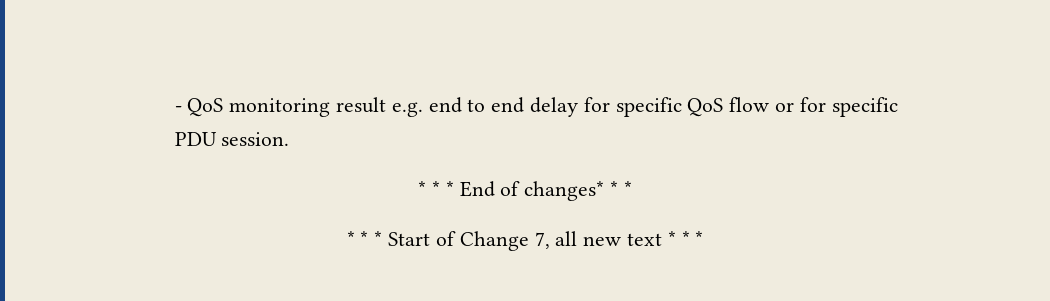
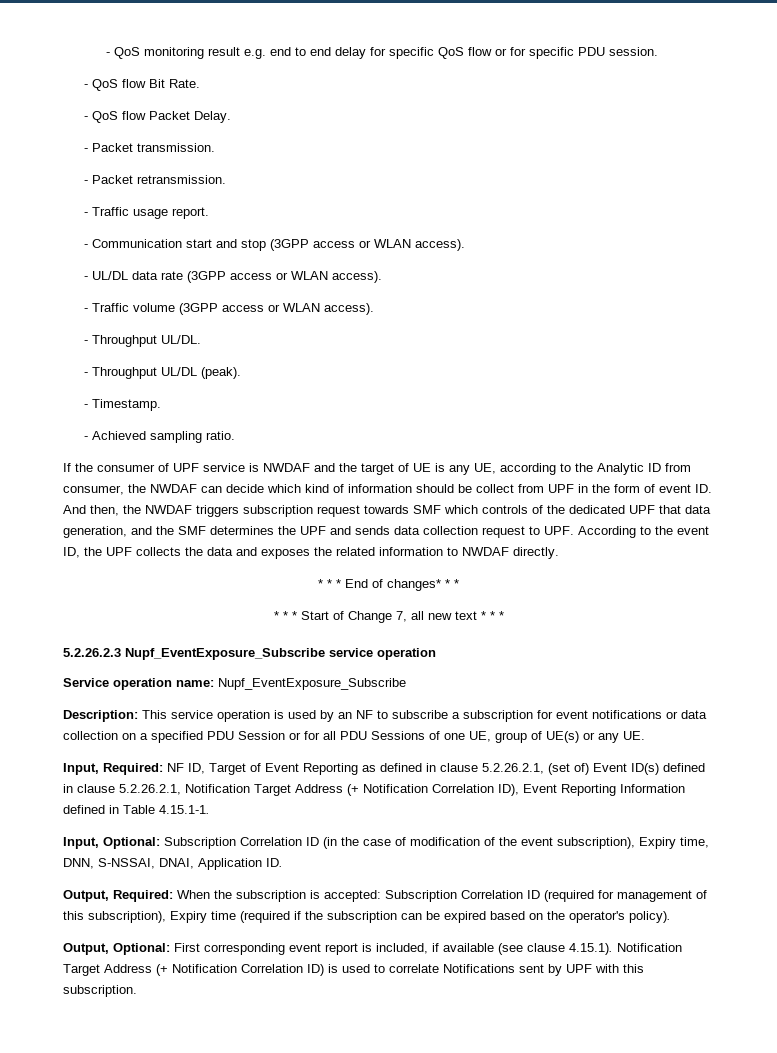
(290, 139) none -> [84,79,201,91] [84,111,232,123] [84,143,216,152] [84,175,227,184] [84,207,210,219] [84,239,466,251] [84,271,383,283] [84,303,375,315] [84,335,202,347] [84,367,242,379] [84,399,162,411] [84,431,236,443] [63,463,691,475] [63,484,712,495] [63,505,711,517] [63,526,709,538] [63,547,559,559] // - QoS flow Bit Rate. // - QoS flow Packet Delay. // - Packet transmission. // - Packet retransmission. // - Traffic usage report. // - Communication start and stop (3GPP access or WLAN access). // - UL/DL data rate (3GPP access or WLAN access). // - Traffic volume (3GPP access or WLAN access). // - Throughput UL/DL. // - Throughput UL/DL (peak). // - Timestamp. // - Achieved sampling ratio. // If the consumer of UPF service is NWDAF and the target of UE is any UE, according to the Analytic ID from consumer, the NWDAF can decide which kind of information should be collect from UPF in the form of event ID. And then, the NWDAF triggers subscription request towards SMF which controls of the dedicated UPF that data generation, and the SMF determines the UPF and sends data collection request to UPF. According to the event ID, the UPF collects the data and exposes the related information to NWDAF directly.
(704, 238) none -> [63,648,436,660] [63,678,406,690] [63,710,707,722] [63,731,645,743] [63,763,705,775] [63,784,685,796] [63,805,210,814] [63,837,709,849] [63,858,283,870] [63,890,707,902] [63,911,671,923] [63,943,682,955] [63,964,644,976] [63,985,137,997] // 5.2.26.2.3 Nupf_EventExposure_Subscribe service operation // Service operation name: Nupf_EventExposure_Subscribe // Description: This service operation is used by an NF to subscribe a subscription for event notifications or data collection on a specified PDU Session or for all PDU Sessions of one UE, group of UE(s) or any UE. // Input, Required: NF ID, Target of Event Reporting as defined in clause 5.2.26.2.1, (set of) Event ID(s) defined in clause 5.2.26.2.1, Notification Target Address (+ Notification Correlation ID), Event Reporting Information defined in Table 4.15.1-1. // Input, Optional: Subscription Correlation ID (in the case of modification of the event subscription), Expiry time, DNN, S-NSSAI, DNAI, Application ID. // Output, Required: When the subscription is accepted: Subscription Correlation ID (required for management of this subscription), Expiry time (required if the subscription can be expired based on the operator's policy). // Output, Optional: First corresponding event report is included, if available (see clause 4.15.1). Notification Target Address (+ Notification Correlation ID) is used to correlate Notifications sent by UPF with this subscription.

